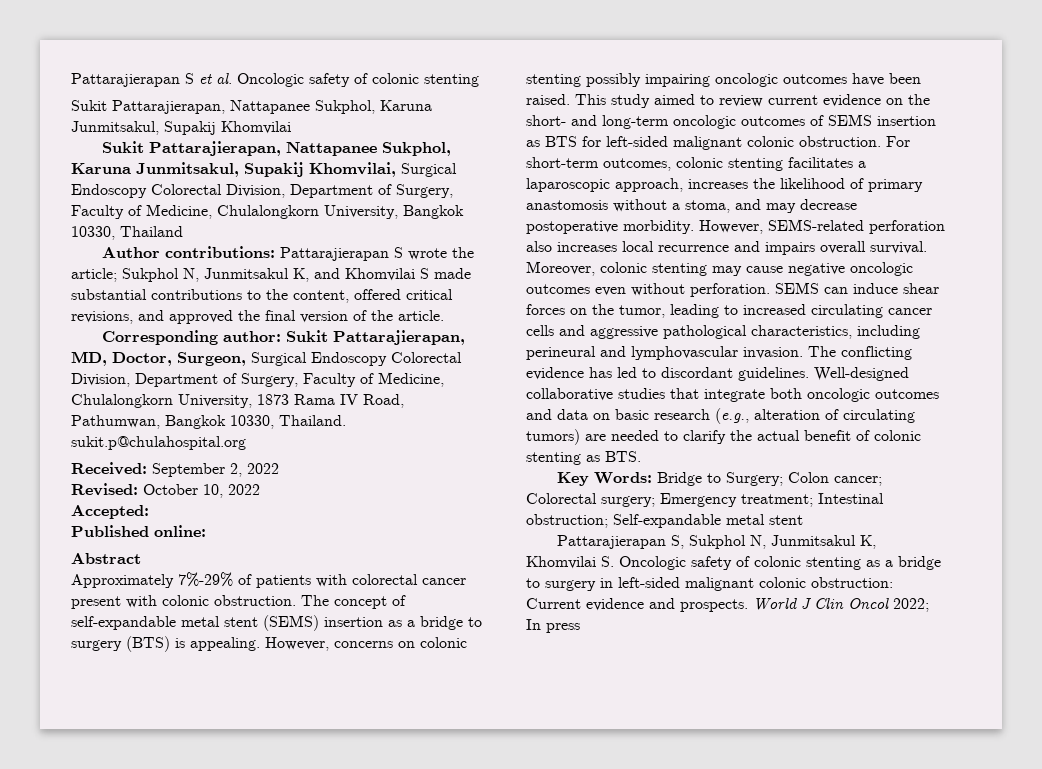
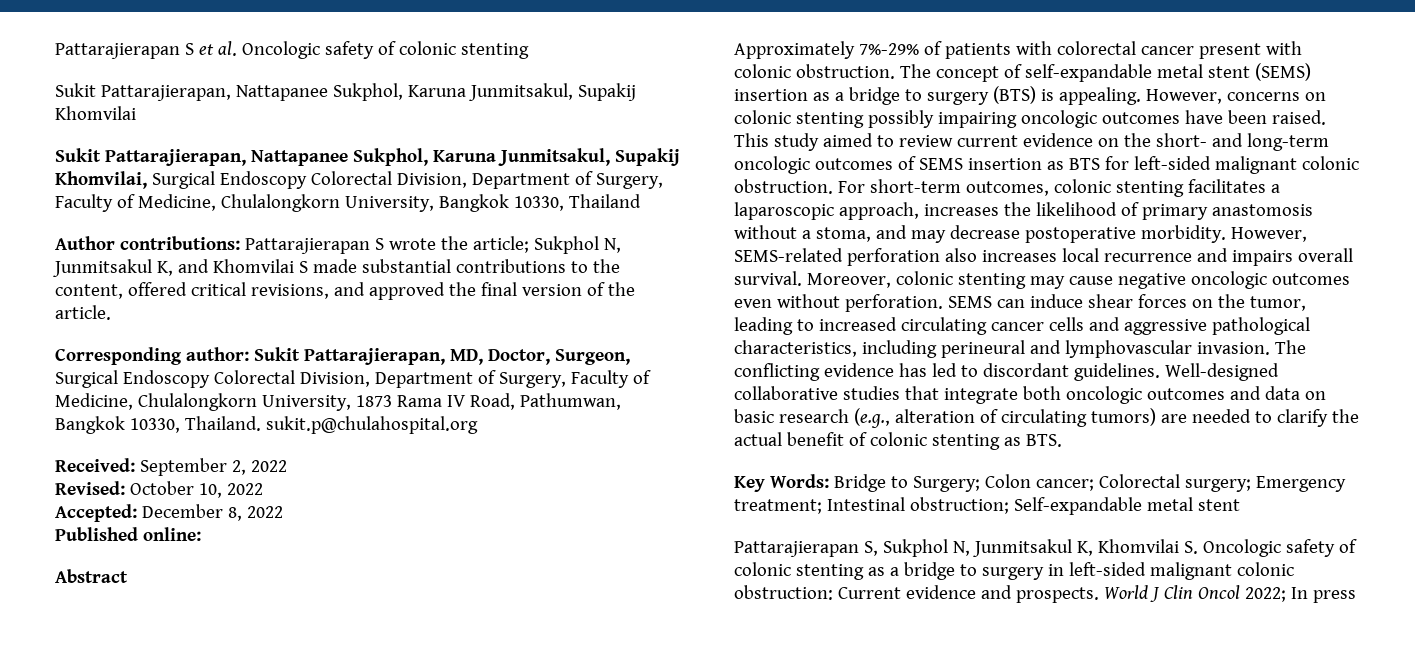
(149, 512) none -> [141,504,283,521] December 8, 2022

